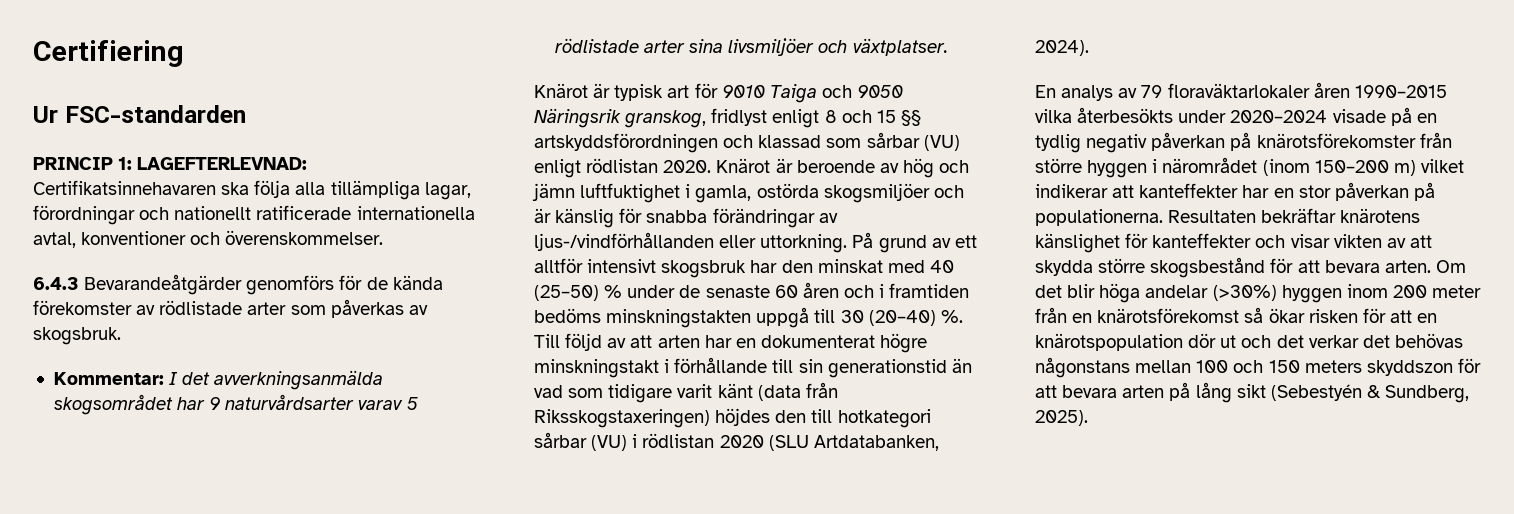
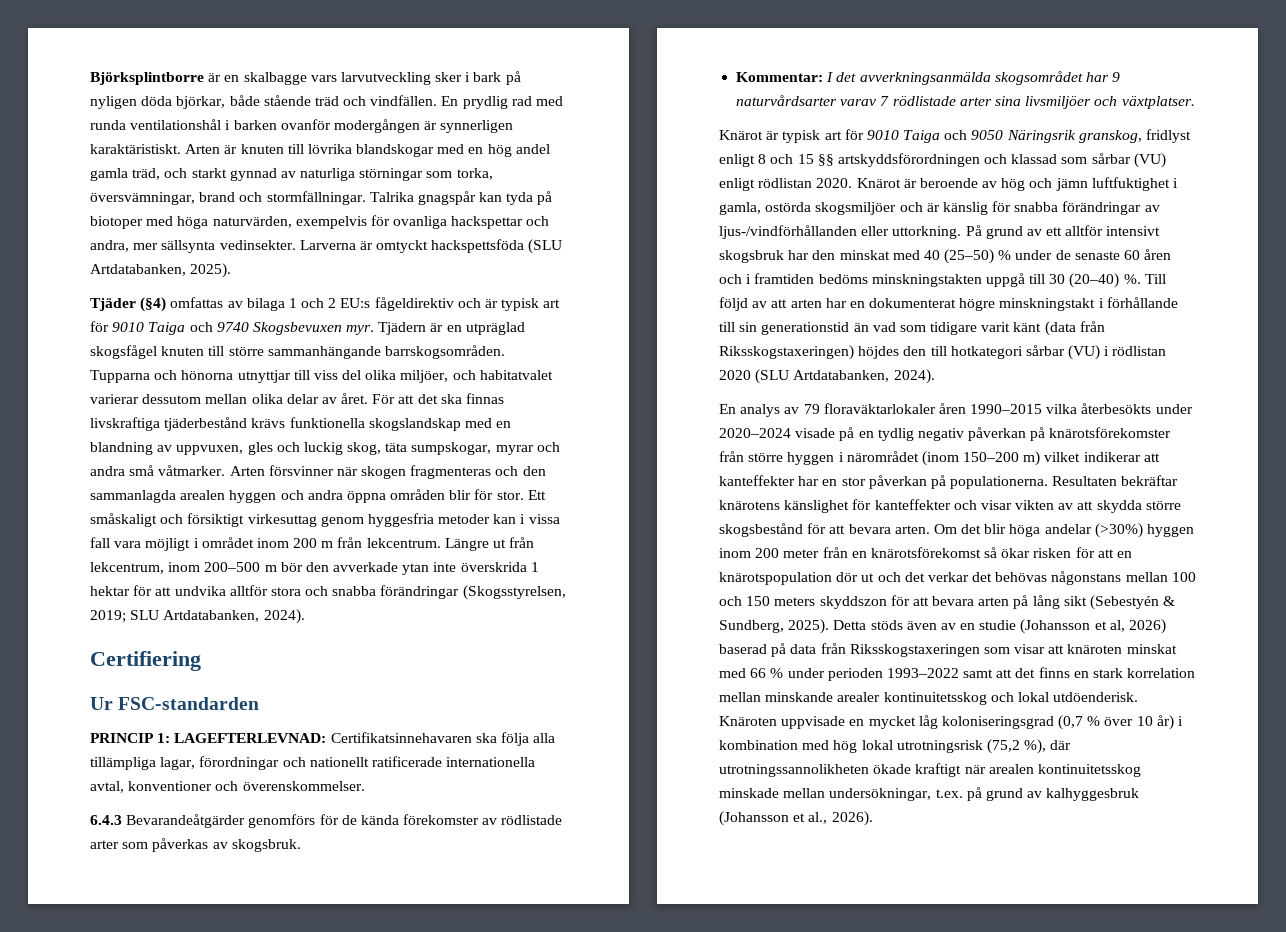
(33, 53) none -> [90,71,521,85] [90,95,564,109] [90,119,514,133] [90,144,550,157] [90,168,493,181] [90,191,553,205] [90,215,550,229] [90,239,563,254] [90,263,232,278] [90,297,561,312] [90,321,525,335] [90,345,505,359] [90,370,553,383] [90,393,505,404] [90,417,512,431] [90,442,560,455] [90,465,546,479] [90,489,546,503] [90,513,560,527] [90,537,535,551] [90,562,539,575] [90,585,566,600] [90,609,305,624] Björksplintborre är en skalbagge vars larvutveckling sker i bark på nyligen döda björkar, både stående träd och vindfällen. En prydlig rad med runda ventilationshål i barken ovanför modergången är synnerligen karaktäristiskt. Arten är knuten till lövrika blandskogar med en hög andel gamla träd, och starkt gynnad av naturliga störningar som torka, översvämningar, brand och stormfällningar. Talrika gnagspår kan tyda på biotoper med höga naturvärden, exempelvis för ovanliga hackspettar och andra, mer sällsynta vedinsekter. Larverna är omtyckt hackspettsföda (SLU Artdatabanken, 2025). // Tjäder (§4) omfattas av bilaga 1 och 2 EU:s fågeldirektiv och är typisk art för 9010 Taiga och 9740 Skogsbevuxen myr. Tjädern är en utpräglad skogsfågel knuten till större sammanhängande barrskogsområden. Tupparna och hönorna utnyttjar till viss del olika miljöer, och habitatvalet varierar dessutom mellan olika delar av året. För att det ska finnas livskraftiga tjäderbestånd krävs funktionella skogslandskap med en blandning av uppvuxen, gles och luckig skog, täta sumpskogar, myrar och andra små våtmarker. Arten försvinner när skogen fragmenteras och den sammanlagda arealen hyggen och andra öppna områden blir för stor. Ett småskaligt och försiktigt virkesuttag genom hyggesfria metoder kan i vissa fall vara möjligt i området inom 200 m från lekcentrum. Längre ut från lekcentrum, inom 200–500 m bör den avverkade ytan inte överskrida 1 hektar för att undvika alltför stora och snabba förändringar (Skogsstyrelsen, 2019; SLU Artdatabanken, 2024). //
[406,397,418,410] 5 -> [880,96,890,106] 7
(1088, 418) none -> [833,619,1167,634] [719,643,1177,657] [719,667,1196,681] [719,692,1139,705] [719,715,1184,730] [719,739,1072,754] [719,763,1141,777] [719,787,1140,801] [719,811,873,826] Detta stöds även av en studie (Johansson et al, 2026) baserad på data från Riksskogstaxeringen som visar att knäroten minskat med 66 % under perioden 1993–2022 samt att det finns en stark korrelation mellan minskande arealer kontinuitetsskog och lokal utdöenderisk. Knäroten uppvisade en mycket låg koloniseringsgrad (0,7 % över 10 år) i kombination med hög lokal utrotningsrisk (75,2 %), där utrotningssannolikheten ökade kraftigt när arealen kontinuitetsskog minskade mellan undersökningar, t.ex. på grund av kalhyggesbruk (Johansson et al., 2026).

